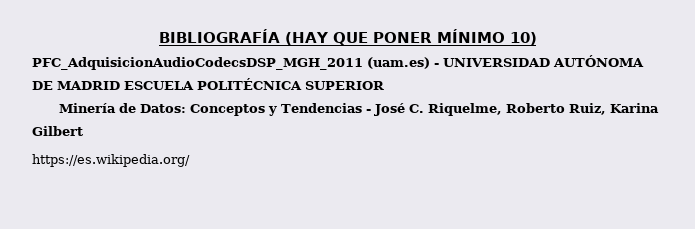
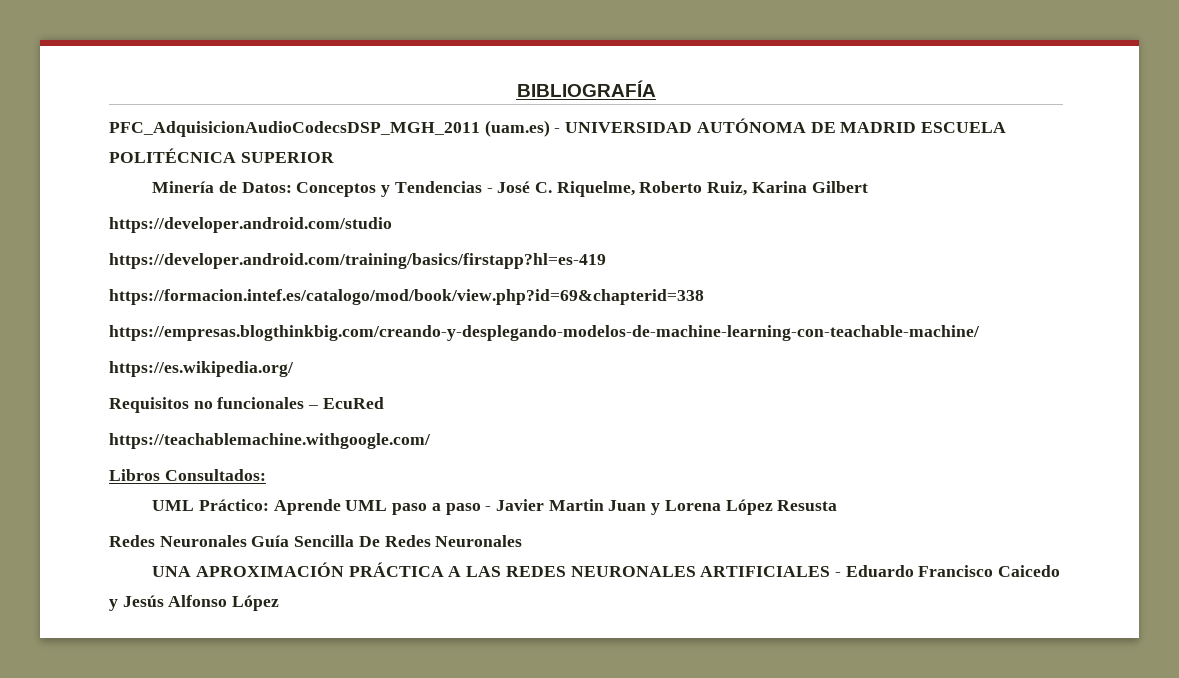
[284,29,537,45] (HAY QUE PONER MÍNIMO 10) -> (656, 88) none
[32,154,190,167] https://es.wikipedia.org/ -> [109,217,392,233] [109,253,606,269] [109,289,704,305] [109,325,980,341] [109,361,294,377] [109,397,384,413] [109,433,431,449] [109,469,266,481] [152,499,838,515] [109,535,523,547] [152,562,1061,577] [109,595,280,611] https://developer.android.com/studio // https://developer.android.com/training/basics/firstapp?hl=es-419 // https://formacion.intef.es/catalogo/mod/book/view.php?id=69&chapterid=338 // https://empresas.blogthinkbig.com/creando-y-desplegando-modelos-de-machine-learning-con-teachable-machine/ // https://es.wikipedia.org/ // Requisitos no funcionales – EcuRed // https://teachablemachine.withgoogle.com/ // Libros Consultados: // UML Práctico: Aprende UML paso a paso - Javier Martin Juan y Lorena López Resusta // Redes Neuronales Guía Sencilla De Redes Neuronales // UNA APROXIMACIÓN PRÁCTICA A LAS REDES NEURONALES ARTIFICIALES - Eduardo Francisco Caicedo y Jesús Alfonso López

